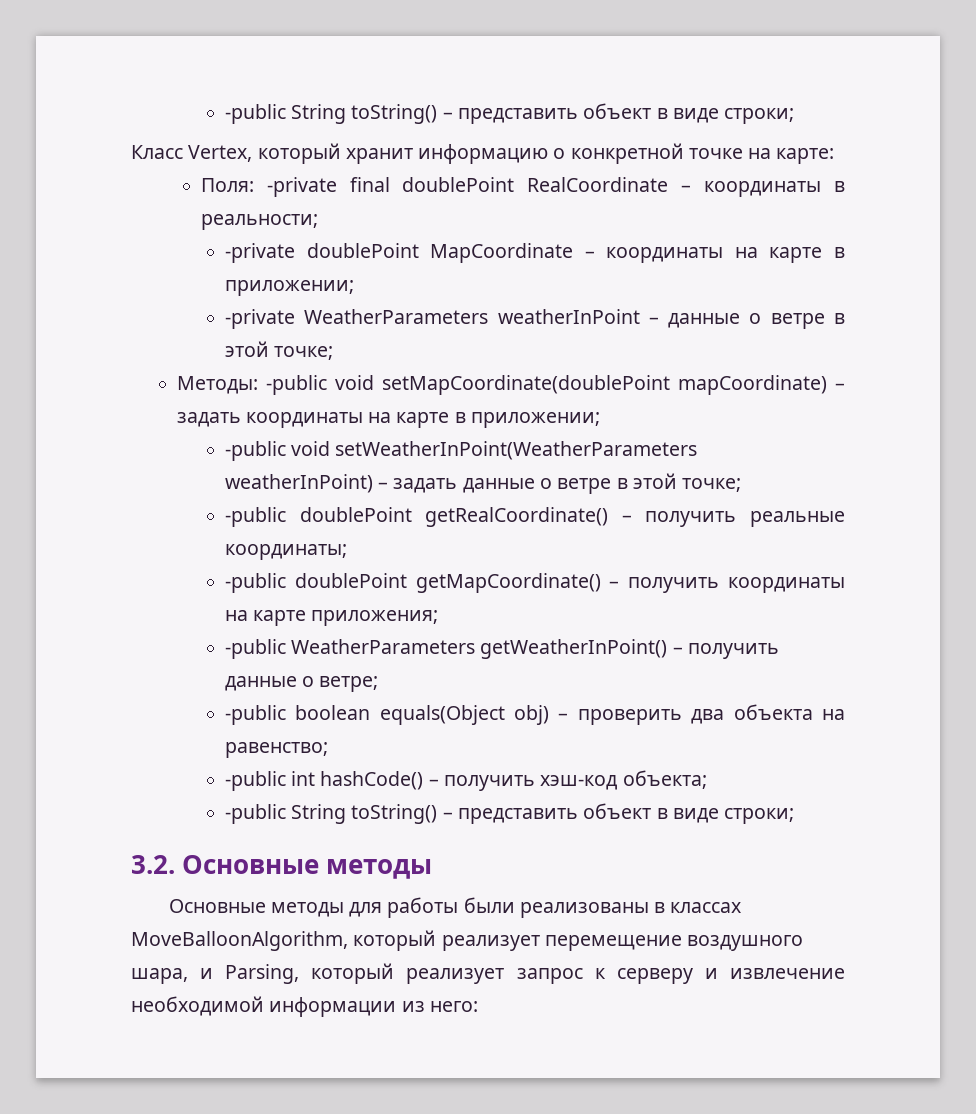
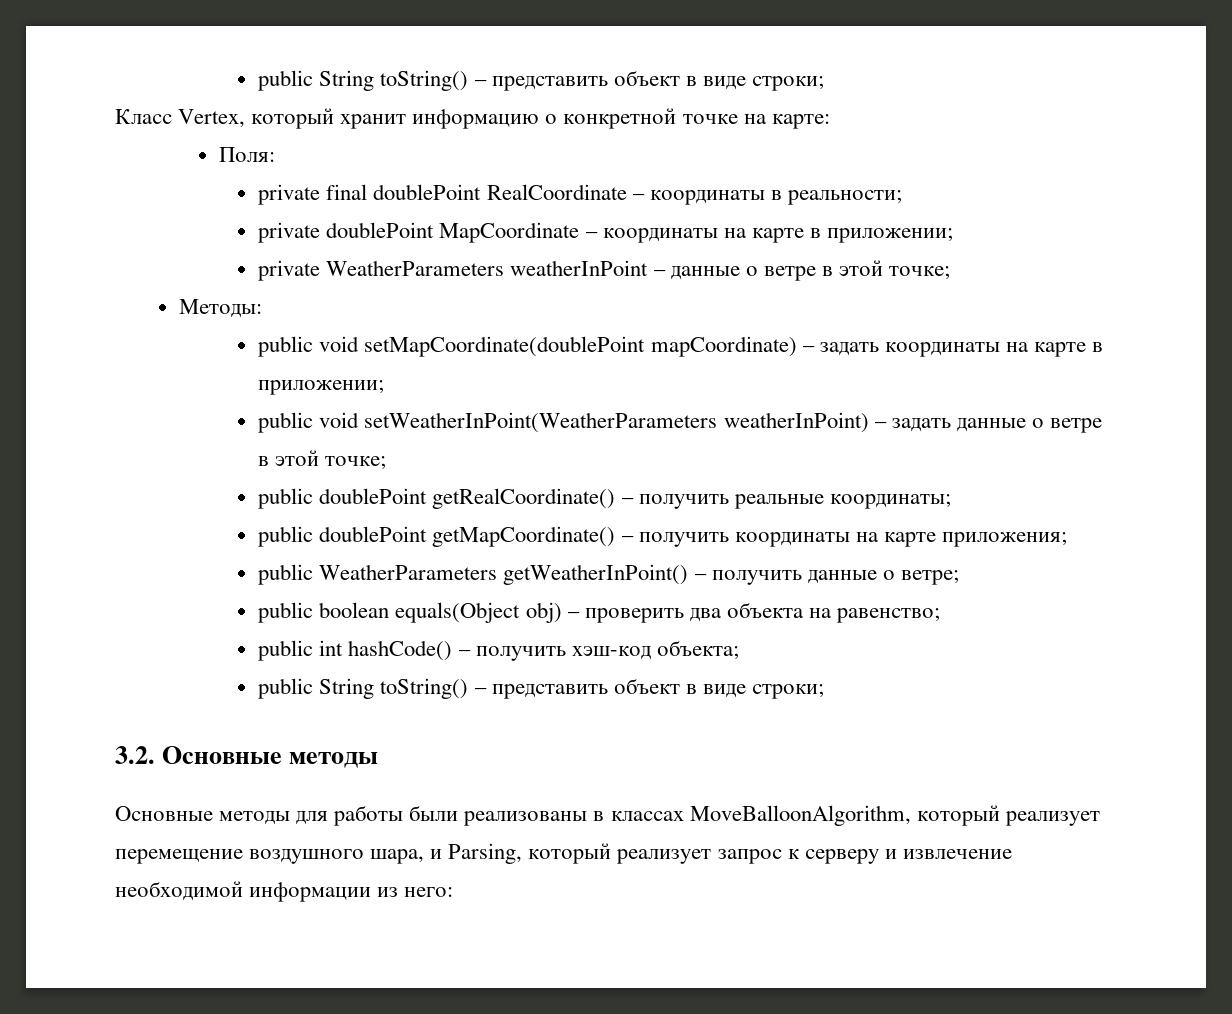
[224,104,286,124] -public -> [258,70,314,91] public
[266,177,337,197] -private -> [258,184,321,205] // private
[224,243,295,263] -private -> [258,222,321,243] private
[224,309,295,329] -private -> [258,260,321,281] private
[265,375,327,395] -public -> [258,336,314,357] // public
[224,441,286,461] -public -> [258,412,314,433] public
[224,507,286,527] -public -> [258,488,314,509] public
[224,573,286,593] -public -> [258,526,314,547] public
[224,639,286,659] -public -> [258,564,314,585] public
[224,705,286,725] -public -> [258,602,314,623] public
[224,771,286,791] -public -> [258,640,314,661] public
[224,804,286,824] -public -> [258,678,314,699] public

